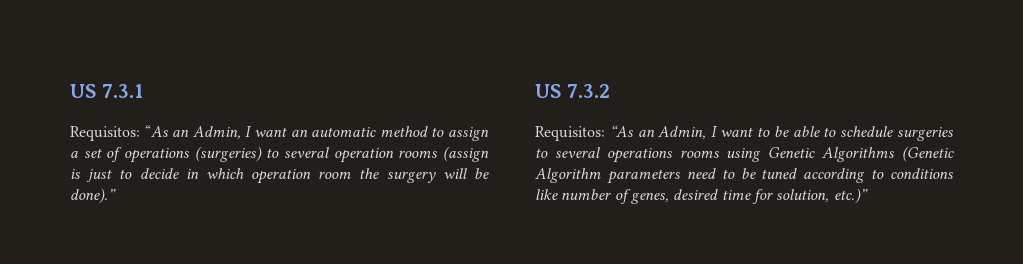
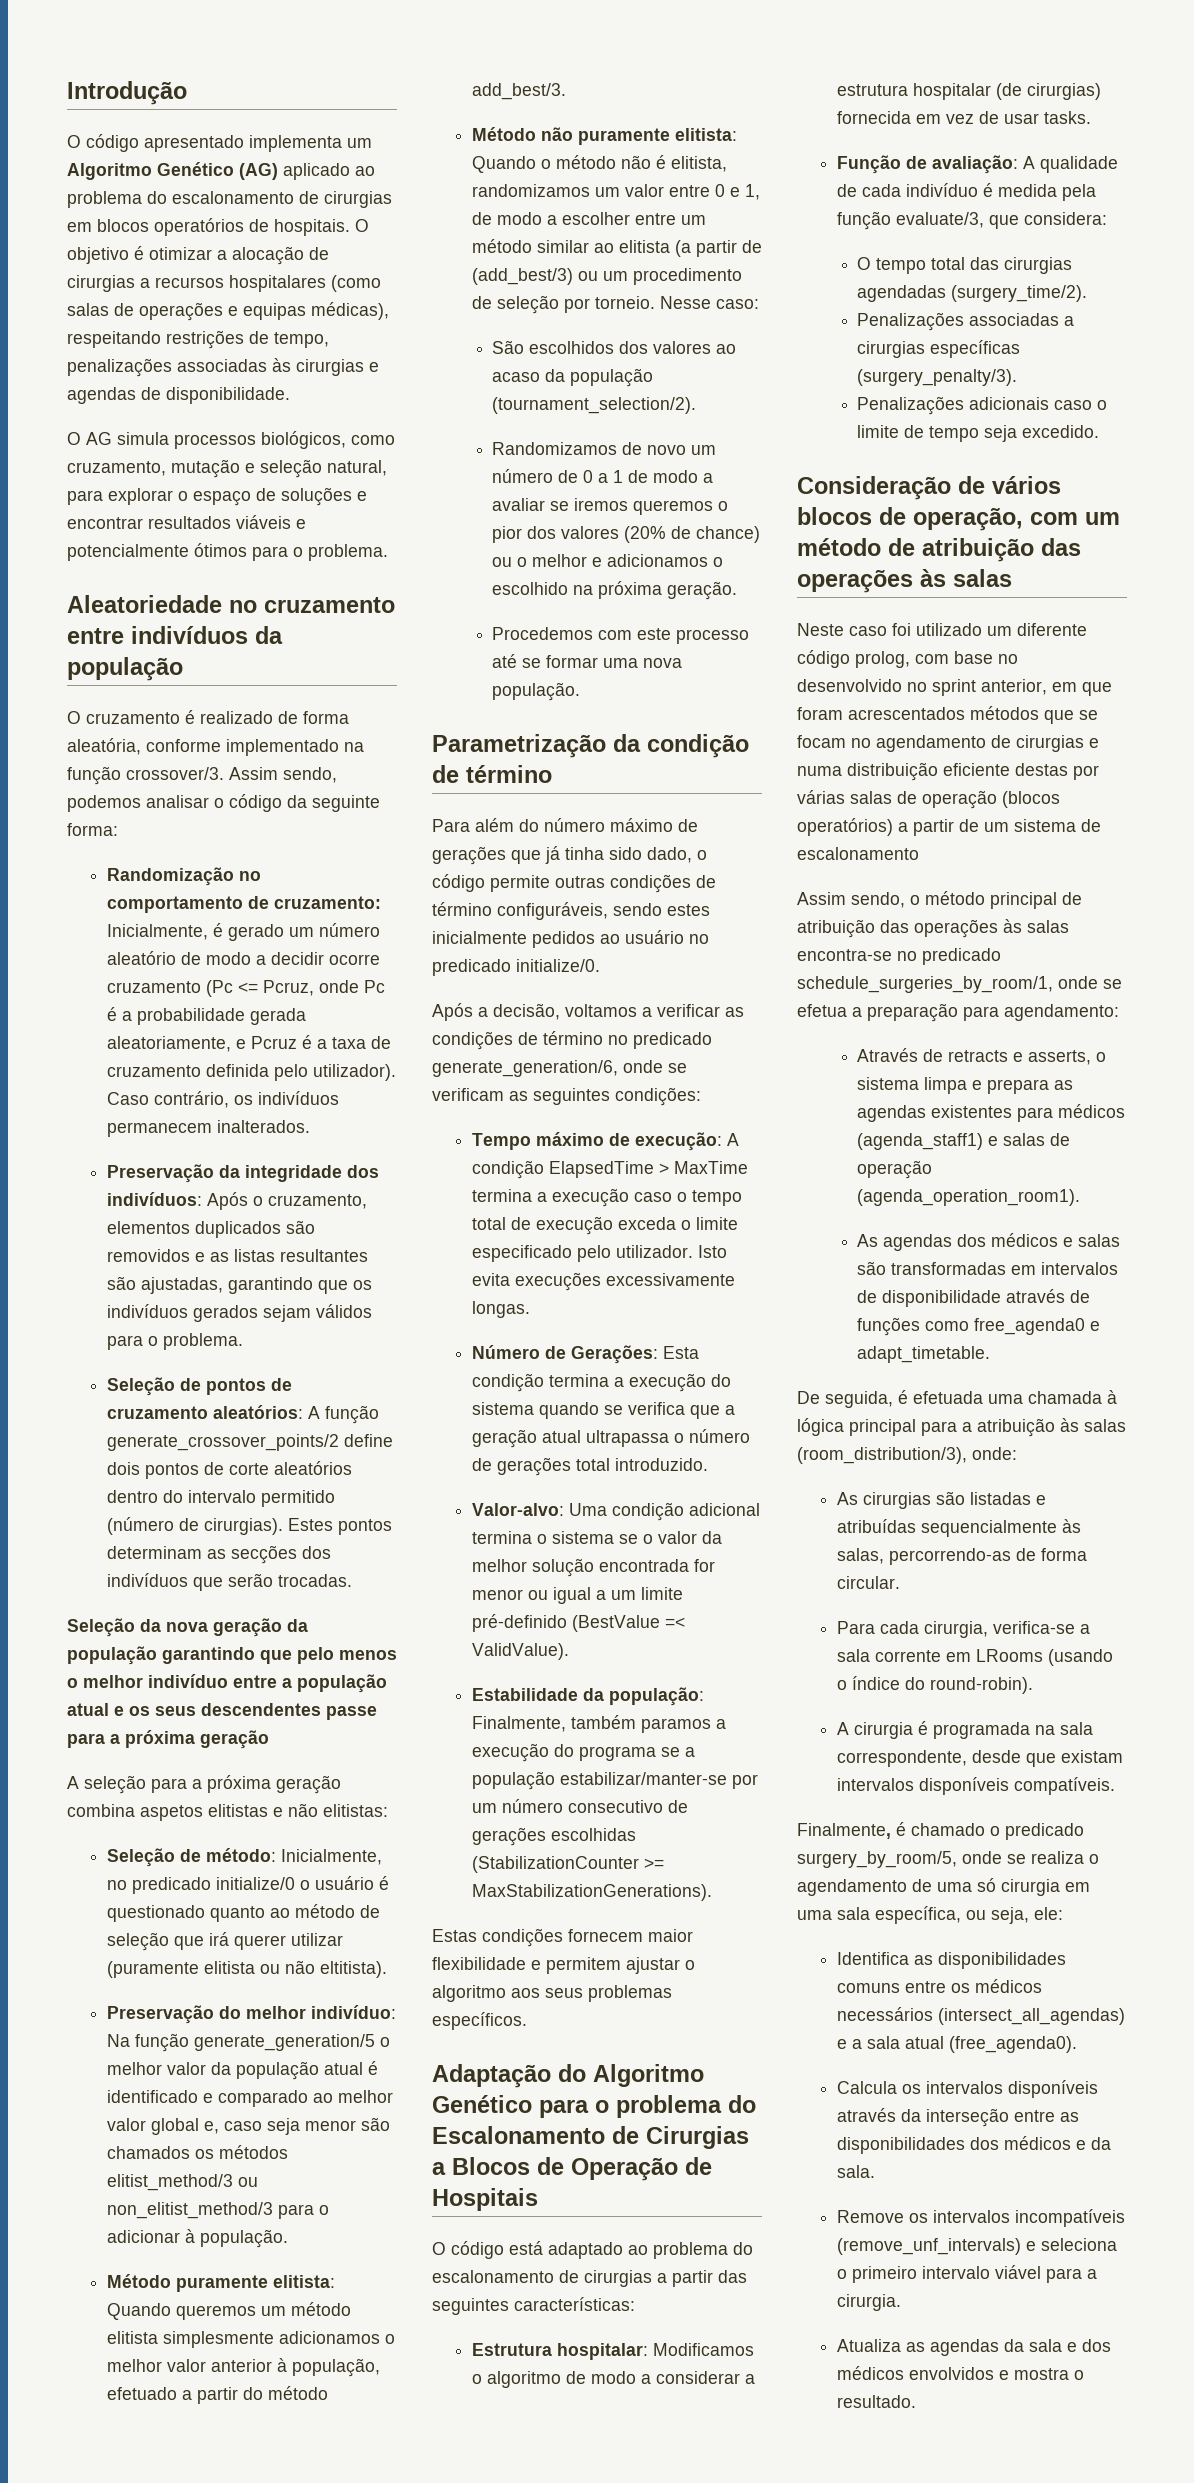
[70,84,143,98] [70,125,489,141] [70,146,490,163] [70,168,490,184] [70,188,116,204] [535,84,610,98] [535,125,954,141] [535,146,954,163] [535,168,954,184] [535,188,868,204] US 7.3.1 // Requisitos: “As an Admin, I want an automatic method to assign a set of operations (surgeries) to several operation rooms (assign is just to decide in which operation room the surgery will be done).” // US 7.3.2 // Requisitos: “As an Admin, I want to be able to schedule surgeries to several operations rooms using Genetic Algorithms (Genetic Algorithm parameters need to be tuned according to conditions like number of genes, desired time for solution, etc.)” -> [67,81,187,105] [67,134,372,152] [67,162,375,180] [67,191,392,208] [67,218,369,236] [67,246,329,265] [67,275,381,292] [67,302,389,321] [67,330,329,349] [67,358,379,377] [67,387,290,404] [67,431,395,449] [67,459,387,478] [67,487,367,506] [67,515,306,529] [67,543,388,561] [67,595,395,613] [67,626,283,644] [67,657,183,681] [67,710,349,724] [67,738,364,756] [67,766,337,785] [67,794,380,812] [67,823,118,836] [106,867,261,886] [106,896,381,913] [106,923,380,941] [106,951,380,965] [106,980,385,997] [106,1007,306,1025] [106,1035,391,1052] [106,1064,396,1081] [106,1091,339,1108] [106,1120,310,1137] [106,1164,379,1183] [106,1192,367,1210] [106,1220,315,1238] [106,1249,368,1262] [106,1276,372,1294] [106,1304,372,1322] [106,1333,243,1350] [106,1377,292,1396] [106,1405,379,1424] [106,1434,393,1451] [106,1461,352,1479] [106,1490,335,1507] [106,1517,392,1535] [106,1545,331,1564] [106,1573,352,1591] [67,1618,308,1637] [67,1646,397,1665] [67,1674,387,1693] [67,1703,377,1720] [67,1730,269,1749] [67,1775,341,1794] [67,1803,388,1821] [106,1848,382,1867] [106,1876,389,1894] [106,1904,380,1922] [106,1932,343,1951] [106,1960,387,1978] [106,2005,396,2024] [106,2033,390,2052] [106,2061,378,2080] [106,2090,393,2107] [106,2117,390,2135] [106,2145,288,2159] [106,2174,258,2191] [106,2202,329,2219] [106,2229,288,2248] [106,2274,335,2292] [106,2302,351,2320] [106,2331,395,2348] [106,2358,380,2377] [106,2386,328,2404] [471,83,566,100] [471,127,737,145] [471,155,727,173] [471,184,760,200] [471,212,706,225] [471,239,762,257] [471,268,742,285] [471,295,759,314] [492,340,737,354] [492,368,654,387] [492,397,697,414] [492,442,717,455] [492,469,714,483] [492,498,729,515] [492,526,761,543] [492,554,724,567] [492,581,738,600] [492,627,750,644] [492,654,683,668] [492,682,581,701] [432,734,749,758] [432,765,552,783] [432,818,698,832] [432,846,707,865] [432,874,716,893] [432,902,710,920] [432,930,709,948] [432,959,600,976] [432,1003,744,1021] [432,1031,712,1050] [432,1060,687,1077] [432,1087,701,1106] [471,1132,739,1151] [471,1160,748,1179] [471,1188,742,1207] [471,1216,738,1235] [471,1245,727,1262] [471,1272,735,1291] [471,1301,530,1318] [471,1345,699,1364] [471,1373,731,1392] [471,1402,735,1419] [471,1429,750,1448] [471,1457,708,1476] [471,1502,760,1521] [471,1531,722,1544] [471,1558,715,1577] [471,1587,683,1604] [471,1614,685,1632] [471,1643,569,1660] [471,1687,704,1706] [471,1715,726,1733] [471,1743,695,1762] [471,1771,758,1790] [471,1799,688,1813] [471,1827,636,1846] [471,1856,664,1873] [471,1884,712,1901] [432,1928,693,1947] [432,1957,695,1974] [432,1985,672,2002] [432,2012,527,2030] [432,2064,704,2088] [432,2095,756,2118] [432,2126,749,2149] [432,2157,712,2181] [432,2188,538,2211] [432,2241,753,2259] [432,2270,747,2287] [432,2297,635,2315] [471,2343,754,2360] [471,2371,755,2388] [836,83,1101,100] [836,111,1091,124] [836,155,1118,174] [836,183,1096,201] [836,211,1107,230] [857,257,1073,274] [857,285,1088,302] [857,312,1075,331] [857,340,1021,358] [857,369,1018,386] [857,396,1108,415] [857,425,1100,442] [797,476,1061,500] [797,507,1120,531] [797,538,1081,562] [797,569,1012,593] [797,623,1087,636] [797,650,1018,668] [797,679,1112,696] [797,706,1098,724] [797,735,1099,752] [797,762,1099,781] [797,790,1060,809] [797,818,1101,836] [797,847,919,860] [797,891,1082,909] [797,919,1069,938] [797,948,1001,965] [797,976,1122,993] [797,1003,1119,1022] [857,1048,1107,1065] [857,1077,1074,1094] [857,1104,1126,1122] [857,1133,1071,1150] [857,1160,933,1179] [857,1189,1081,1206] [857,1233,1121,1251] [857,1261,1119,1275] [857,1289,1091,1307] [857,1317,1101,1336] [857,1346,991,1363] [797,1390,1117,1408] [797,1418,1126,1437] [797,1447,1017,1464] [836,1491,1046,1509] [836,1519,1081,1537] [836,1548,1087,1565] [836,1576,900,1589] [836,1621,1090,1638] [836,1649,1113,1666] [836,1676,1033,1694] [836,1721,1093,1739] [836,1750,1123,1767] [836,1777,1115,1795] [797,1822,1084,1840] [797,1851,1099,1868] [797,1878,1090,1896] [797,1906,1063,1924] [836,1952,1066,1969] [836,1979,1042,1993] [836,2007,1125,2025] [836,2036,1077,2053] [836,2080,1098,2098] [836,2108,1079,2127] [836,2136,1111,2154] [836,2165,875,2178] [836,2209,1125,2227] [836,2238,1117,2255] [836,2265,1097,2283] [836,2294,901,2311] [836,2339,1111,2356] [836,2366,1084,2380] [836,2395,916,2408] Introdução // O código apresentado implementa um Algoritmo Genético (AG) aplicado ao problema do escalonamento de cirurgias em blocos operatórios de hospitais. O objetivo é otimizar a alocação de cirurgias a recursos hospitalares (como salas de operações e equipas médicas), respeitando restrições de tempo, penalizações associadas às cirurgias e agendas de disponibilidade. // O AG simula processos biológicos, como cruzamento, mutação e seleção natural, para explorar o espaço de soluções e encontrar resultados viáveis e potencialmente ótimos para o problema. // Aleatoriedade no cruzamento entre indivíduos da população // O cruzamento é realizado de forma aleatória, conforme implementado na função crossover/3. Assim sendo, podemos analisar o código da seguinte forma: // Randomização no comportamento de cruzamento: Inicialmente, é gerado um número aleatório de modo a decidir ocorre cruzamento (Pc <= Pcruz, onde Pc é a probabilidade gerada aleatoriamente, e Pcruz é a taxa de cruzamento definida pelo utilizador). Caso contrário, os indivíduos permanecem inalterados. // Preservação da integridade dos indivíduos: Após o cruzamento, elementos duplicados são removidos e as listas resultantes são ajustadas, garantindo que os indivíduos gerados sejam válidos para o problema. // Seleção de pontos de cruzamento aleatórios: A função generate_crossover_points/2 define dois pontos de corte aleatórios dentro do intervalo permitido (número de cirurgias). Estes pontos determinam as secções dos indivíduos que serão trocadas. // Seleção da nova geração da população garantindo que pelo menos o melhor indivíduo entre a população atual e os seus descendentes passe para a próxima geração // A seleção para a próxima geração combina aspetos elitistas e não elitistas: // Seleção de método: Inicialmente, no predicado initialize/0 o usuário é questionado quanto ao método de seleção que irá querer utilizar (puramente elitista ou não eltitista). // Preservação do melhor indivíduo: Na função generate_generation/5 o melhor valor da população atual é identificado e comparado ao melhor valor global e, caso seja menor são chamados os métodos elitist_method/3 ou non_elitist_method/3 para o adicionar à população. // Método puramente elitista: Quando queremos um método elitista simplesmente adicionamos o melhor valor anterior à população, efetuado a partir do método add_best/3. // Método não puramente elitista: Quando o método não é elitista, randomizamos um valor entre 0 e 1, de modo a escolher entre um método similar ao elitista (a partir de (add_best/3) ou um procedimento de seleção por torneio. Nesse caso: // São escolhidos dos valores ao acaso da população (tournament_selection/2). // Randomizamos de novo um número de 0 a 1 de modo a avaliar se iremos queremos o pior dos valores (20% de chance) ou o melhor e adicionamos o escolhido na próxima geração. // Procedemos com este processo até se formar uma nova população. // Parametrização da condição de término // Para além do número máximo de gerações que já tinha sido dado, o código permite outras condições de término configuráveis, sendo estes inicialmente pedidos ao usuário no predicado initialize/0. // Após a decisão, voltamos a verificar as condições de término no predicado generate_generation/6, onde se verificam as seguintes condições: // Tempo máximo de execução: A condição ElapsedTime > MaxTime termina a execução caso o tempo total de execução exceda o limite especificado pelo utilizador. Isto evita execuções excessivamente longas. // Número de Gerações: Esta condição termina a execução do sistema quando se verifica que a geração atual ultrapassa o número de gerações total introduzido. // Valor-alvo: Uma condição adicional termina o sistema se o valor da melhor solução encontrada for menor ou igual a um limite pré-definido (BestValue =< ValidValue). // Estabilidade da população: Finalmente, também paramos a execução do programa se a população estabilizar/manter-se por um número consecutivo de gerações escolhidas (StabilizationCounter >= MaxStabilizationGenerations). // Estas condições fornecem maior flexibilidade e permitem ajustar o algoritmo aos seus problemas específicos. // Adaptação do Algoritmo Genético para o problema do Escalonamento de Cirurgias a Blocos de Operação de Hospitais // O código está adaptado ao problema do escalonamento de cirurgias a partir das seguintes características: // Estrutura hospitalar: Modificamos o algoritmo de modo a considerar a estrutura hospitalar (de cirurgias) fornecida em vez de usar tasks. // Função de avaliação: A qualidade de cada indivíduo é medida pela função evaluate/3, que considera: // O tempo total das cirurgias agendadas (surgery_time/2). // Penalizações associadas a cirurgias específicas (surgery_penalty/3). // Penalizações adicionais caso o limite de tempo seja excedido. // Consideração de vários blocos de operação, com um método de atribuição das operações às salas // Neste caso foi utilizado um diferente código prolog, com base no desenvolvido no sprint anterior, em que foram acrescentados métodos que se focam no agendamento de cirurgias e numa distribuição eficiente destas por várias salas de operação (blocos operatórios) a partir de um sistema de escalonamento // Assim sendo, o método principal de atribuição das operações às salas encontra-se no predicado schedule_surgeries_by_room/1, onde se efetua a preparação para agendamento: // Através de retracts e asserts, o sistema limpa e prepara as agendas existentes para médicos (agenda_staff1) e salas de operação (agenda_operation_room1). // As agendas dos médicos e salas são transformadas em intervalos de disponibilidade através de funções como free_agenda0 e adapt_timetable. // De seguida, é efetuada uma chamada à lógica principal para a atribuição às salas (room_distribution/3), onde: // As cirurgias são listadas e atribuídas sequencialmente às salas, percorrendo-as de forma circular. // Para cada cirurgia, verifica-se a sala corrente em LRooms (usando o índice do round-robin). // A cirurgia é programada na sala correspondente, desde que existam intervalos disponíveis compatíveis. // Finalmente, é chamado o predicado surgery_by_room/5, onde se realiza o agendamento de uma só cirurgia em uma sala específica, ou seja, ele: // Identifica as disponibilidades comuns entre os médicos necessários (intersect_all_agendas) e a sala atual (free_agenda0). // Calcula os intervalos disponíveis através da interseção entre as disponibilidades dos médicos e da sala. // Remove os intervalos incompatíveis (remove_unf_intervals) e seleciona o primeiro intervalo viável para a cirurgia. // Atualiza as agendas da sala e dos médicos envolvidos e mostra o resultado.

